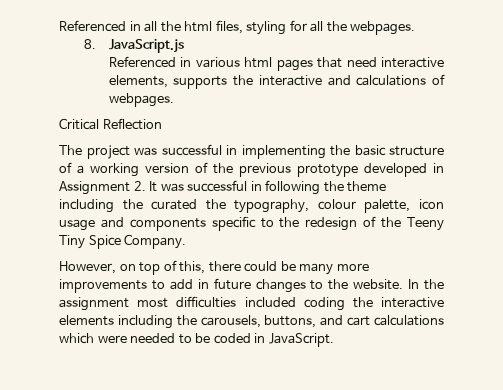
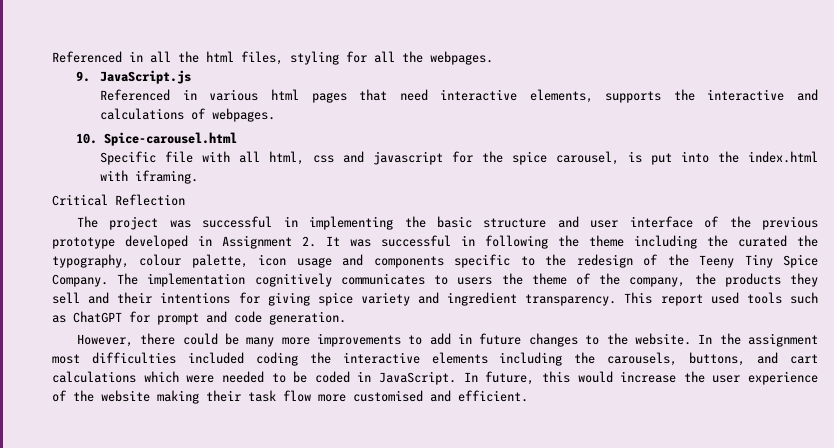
[83,39,96,49] 8. -> [76,71,91,82] 9.
(174, 100) none -> [76,132,237,146] [100,151,819,165] [100,170,199,184] // 10. Spice-carousel.html // Specific file with all html, css and javascript for the spice carousel, is put into the index.html with iframing.
[59,162,189,177] of a working version -> [557,216,693,228] and user interface
[59,260,206,275] // However, on top of this, -> [117,273,818,287] [52,292,818,306] [52,311,346,325] [76,334,133,347] The implementation cognitively communicates to users the theme of the company, the products they sell and their intentions for giving spice variety and ingredient transparency. This report used tools such as ChatGPT for prompt and code generation. // However,
(334, 340) none -> [463,371,818,385] [52,390,528,404] In future, this would increase the user experience of the website making their task flow more customised and efficient.

